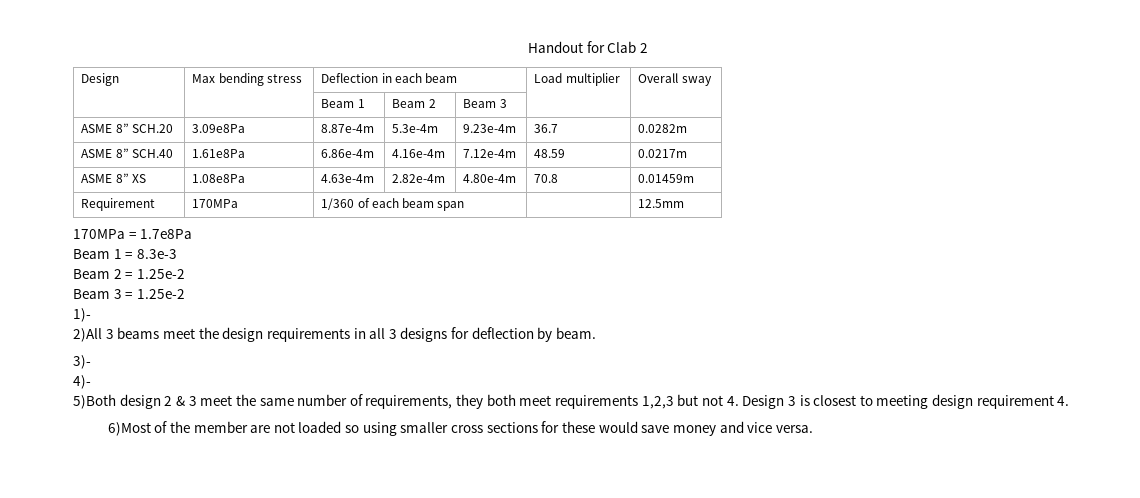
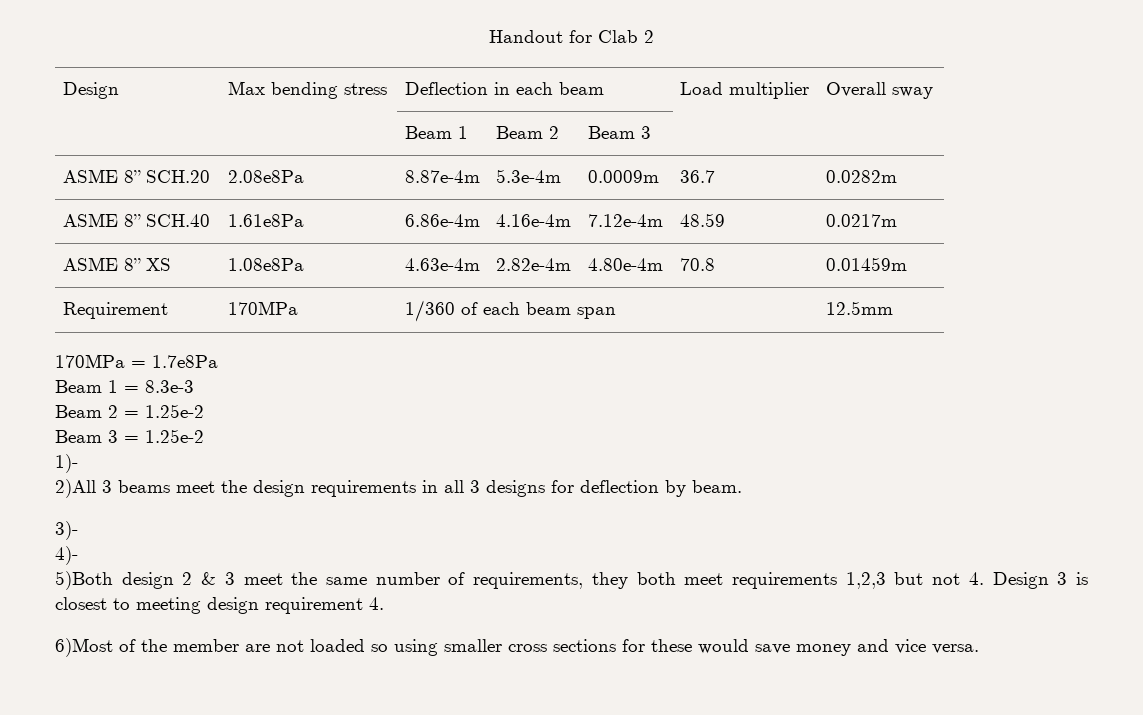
[192,124,246,133] 3.09e8Pa -> [227,170,304,183] 2.08e8Pa
[463,124,517,133] 9.23e-4m -> [587,170,659,183] 0.0009m

